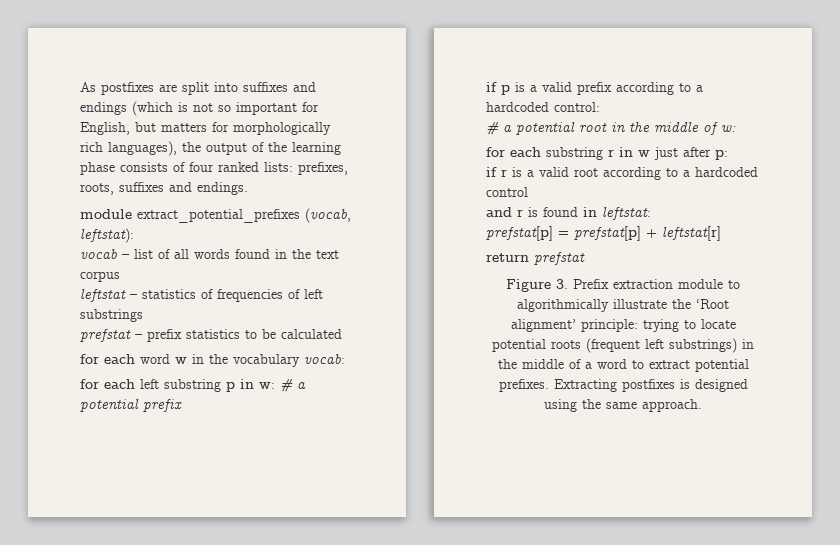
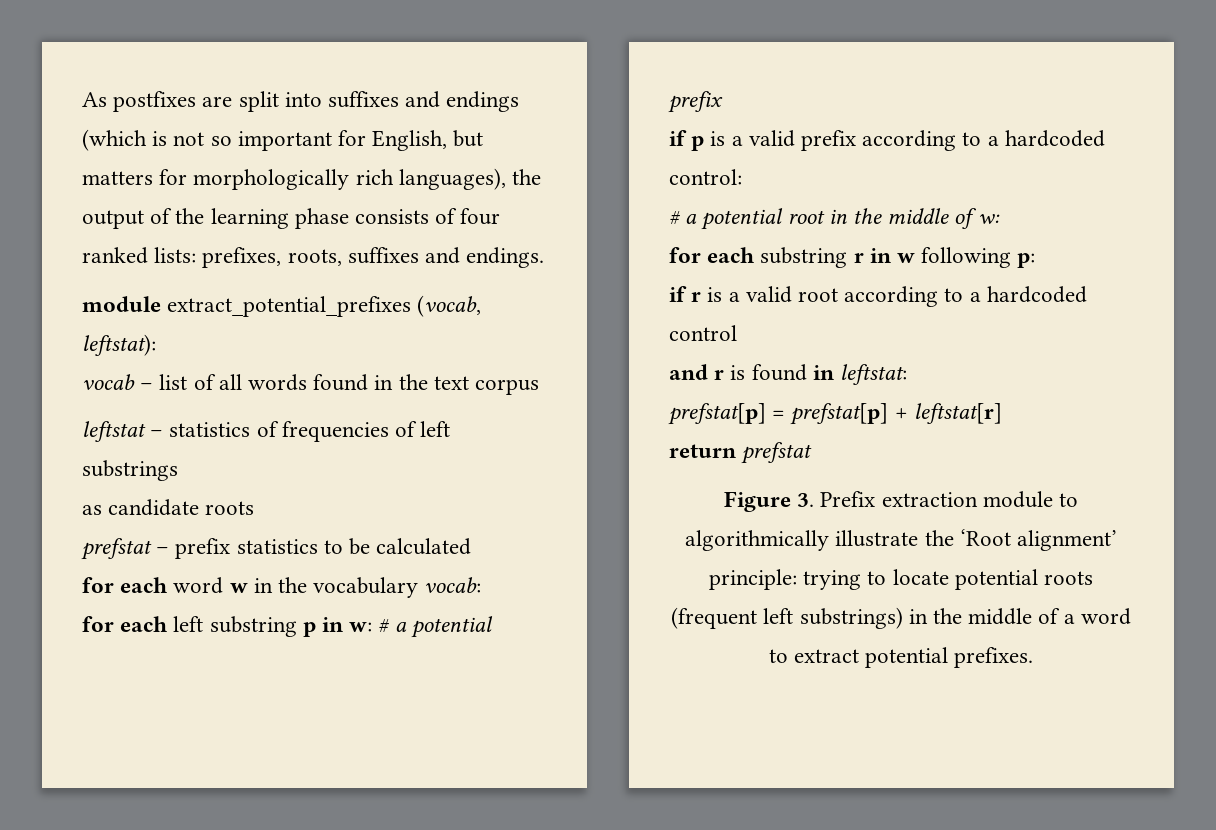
(143, 315) none -> [82,499,255,516] // as candidate roots
[654,147,711,160] just after -> [921,247,1012,268] following
[553,379,748,392] [544,399,702,412] Extracting postfixes is designed using the same approach. -> (1034, 657) none

